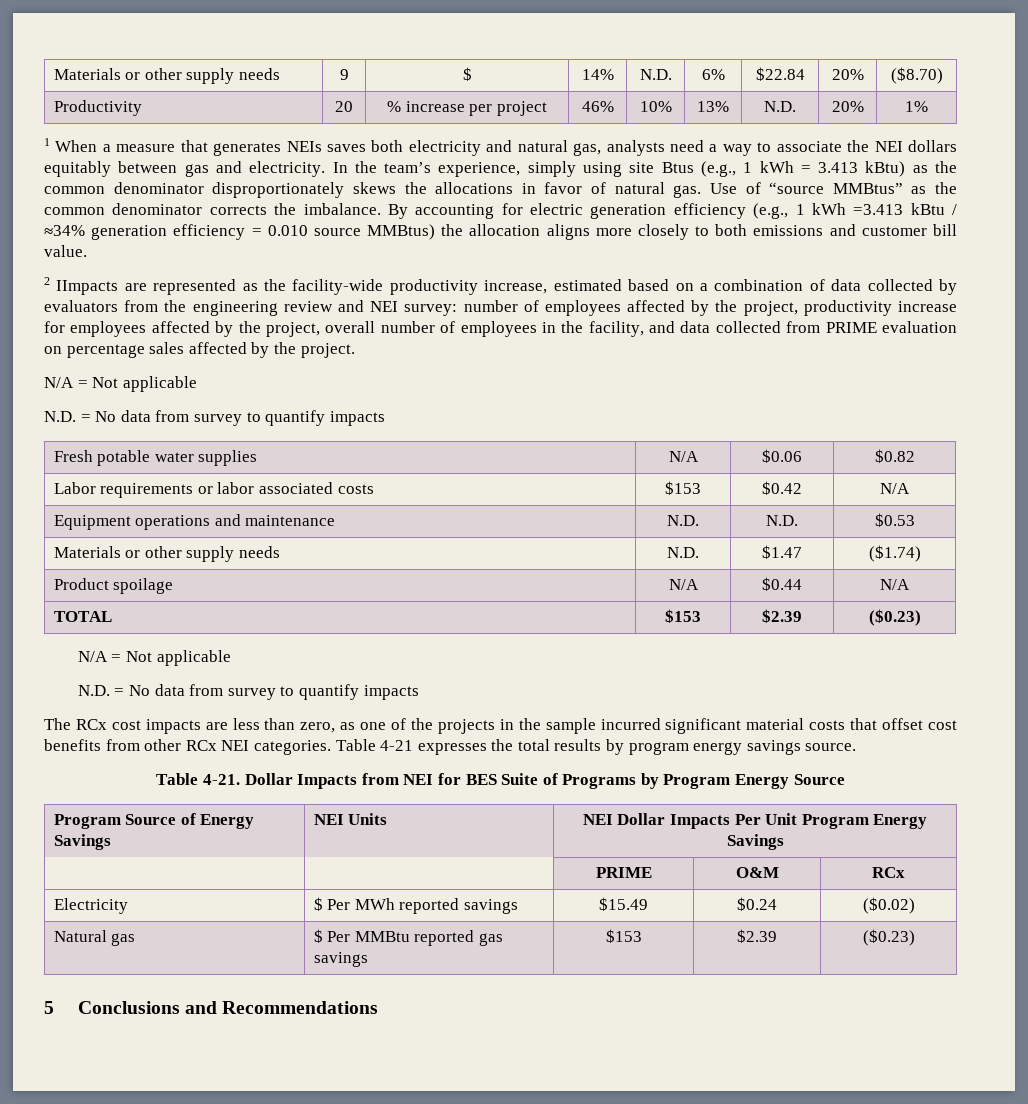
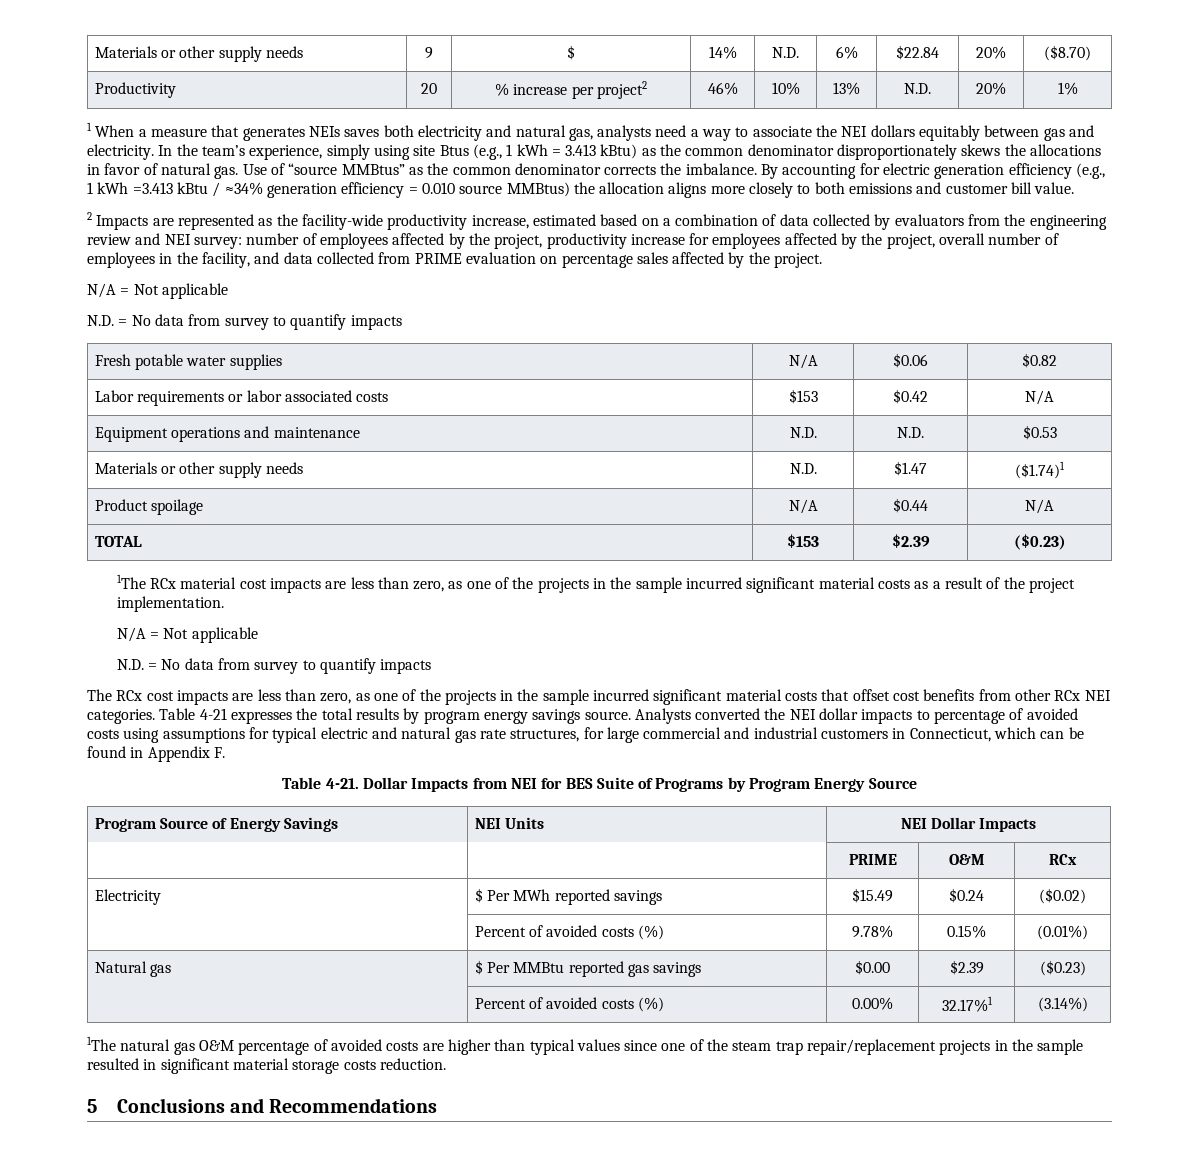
[496,101,547,116] project -> [596,81,647,99] project2
[56,280,119,295] IImpacts -> [96,215,149,230] Impacts
[868,545,921,562] ($1.74) -> [1015,461,1065,479] ($1.74)1
(921, 617) none -> [116,574,1075,593] [116,596,224,612] // 1The RCx material cost impacts are less than zero, as one of the projects in the sample incurred significant material costs as a result of the project implementation.
(857, 747) none -> [634,708,1078,724] [87,727,1084,743] [87,746,225,762] Analysts converted the NEI dollar impacts to percentage of avoided costs using assumptions for typical electric and natural gas rate structures, for large commercial and industrial customers in Connecticut, which can be found in Appendix F.
[734,813,928,829] [726,834,784,850] Per Unit Program Energy Savings -> (1037, 825) none
(915, 905) none -> [474,925,664,940] [852,925,893,938] [947,925,986,938] [1037,925,1088,940] // | Percent of avoided costs (%) | 9.78% | 0.15% | (0.01%)
[605,929,642,943] [737,929,777,943] [862,929,915,946] $153 | $2.39 | ($0.23) -> [855,960,890,975] [949,960,984,975] [1039,960,1086,976] [474,997,664,1012] [852,997,893,1010] [941,996,993,1012] [1037,997,1088,1012] [87,1036,1084,1055] [87,1058,446,1074] $0.00 | $2.39 | ($0.23) // | Percent of avoided costs (%) | 0.00% | 32.17%1 | (3.14%) // 1The natural gas O&M percentage of avoided costs are higher than typical values since one of the steam trap repair/replacement projects in the sample resulted in significant material storage costs reduction.

